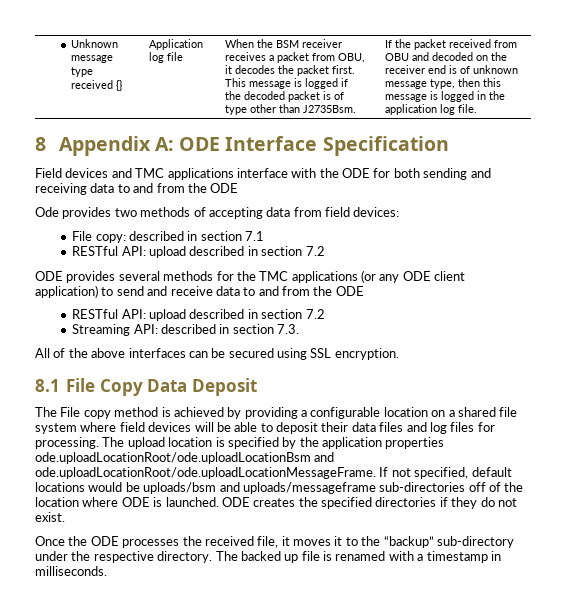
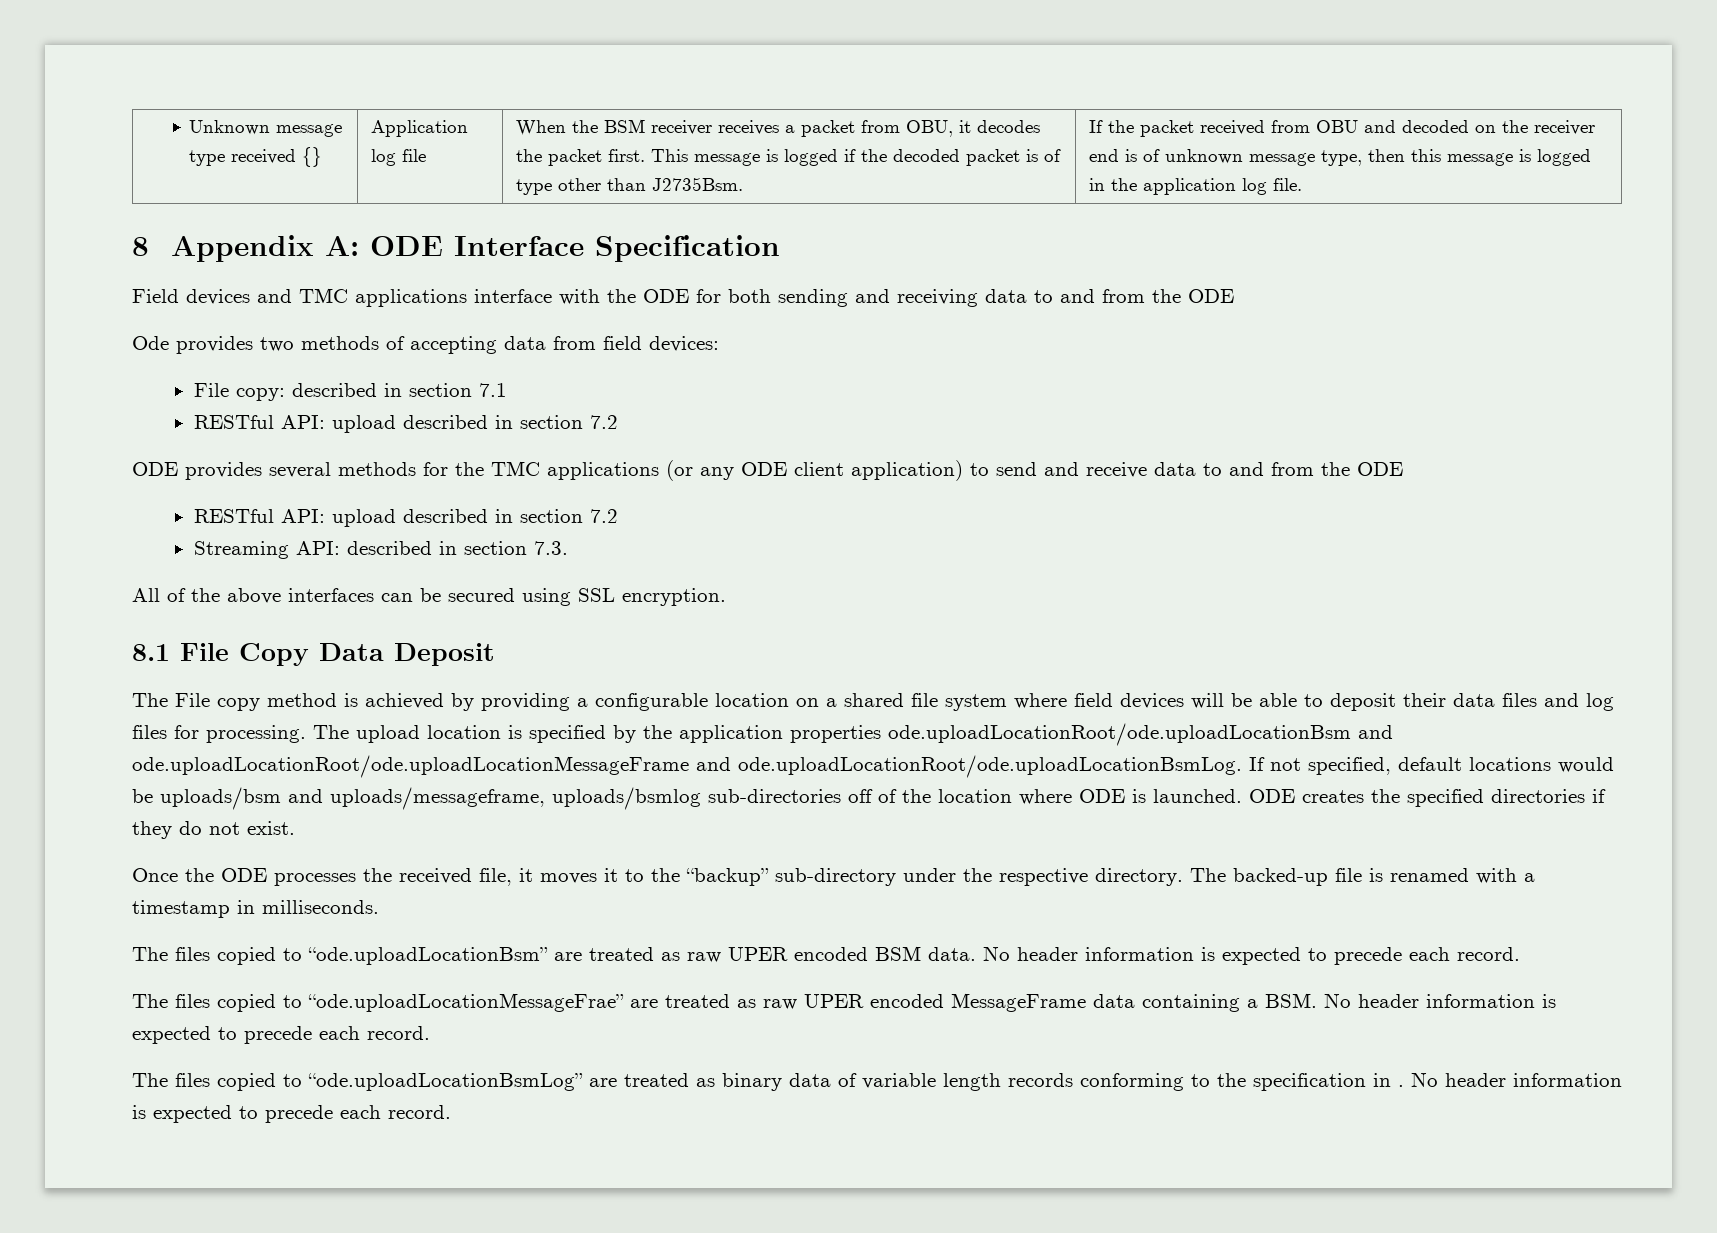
[35,467,376,479] ode.uploadLocationRoot/ode.uploadLocationMessageFrame. -> [132,755,1242,778] ode.uploadLocationRoot/ode.uploadLocationMessageFrame and ode.uploadLocationRoot/ode.uploadLocationBsmLog.
[242,482,376,494] uploads/messageframe -> [330,787,701,810] uploads/messageframe, uploads/bsmlog
[240,551,299,563] backed up -> [1233,868,1328,886] backed-up
(107, 571) none -> [132,946,1520,965] [132,993,1556,1012] [132,1026,430,1044] [132,1072,1622,1091] [132,1105,451,1123] // The files copied to “ode.uploadLocationBsm” are treated as raw UPER encoded BSM data. No header information is expected to precede each record. // The files copied to “ode.uploadLocationMessageFrae” are treated as raw UPER encoded MessageFrame data containing a BSM. No header information is expected to precede each record. // The files copied to “ode.uploadLocationBsmLog” are treated as binary data of variable length records conforming to the specification in . No header information is expected to precede each record.

